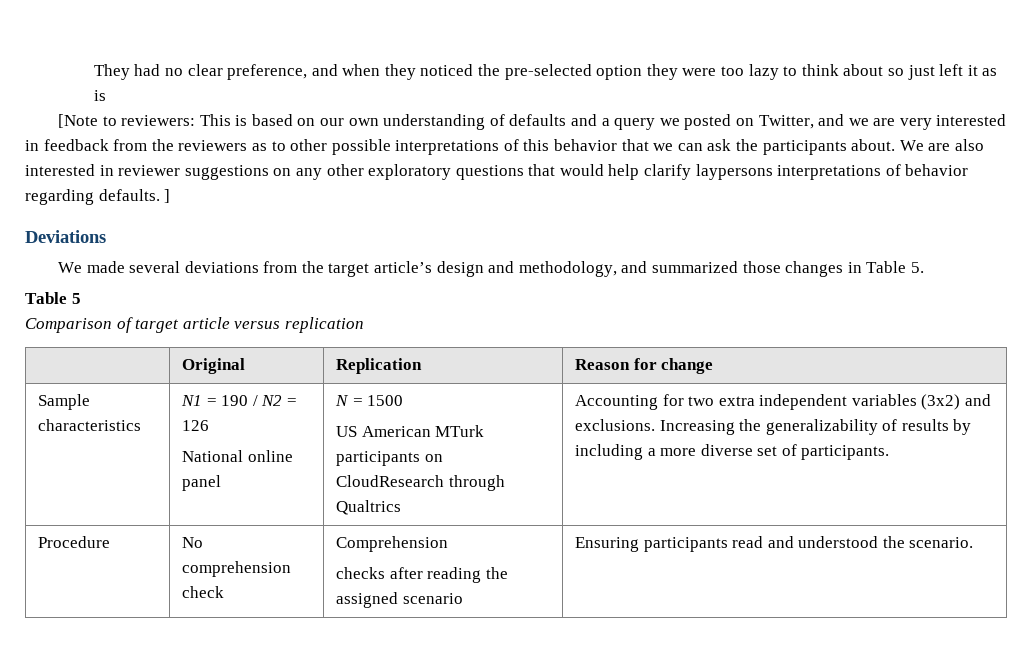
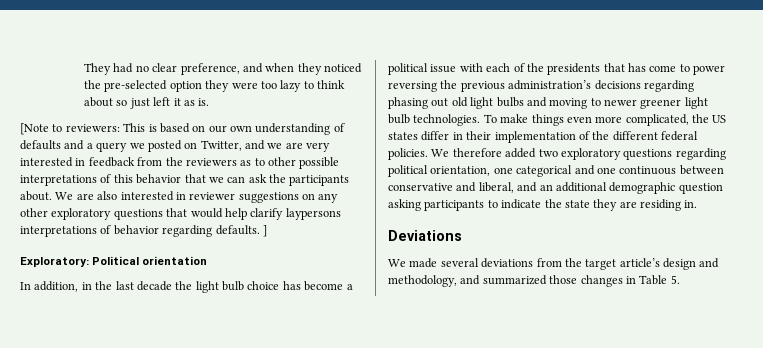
[93,90,106,101] is -> [198,98,210,106] is.
(171, 196) none -> [20,256,208,267] [20,281,353,293] [388,63,726,75] [388,80,694,92] [388,97,708,109] [388,114,727,126] [388,131,698,143] [388,148,726,160] [388,165,724,177] [388,182,723,194] [388,199,698,211] // Exploratory: Political orientation // In addition, in the last decade the light bulb choice has become a political issue with each of the presidents that has come to power reversing the previous administration’s decisions regarding phasing out old light bulbs and moving to newer greener light bulb technologies. To make things even more complicated, the US states differ in their implementation of the different federal policies. We therefore added two exploratory questions regarding political orientation, one categorical and one continuous between conservative and liberal, and an additional demographic question asking participants to indicate the state they are residing in.
[25,292,81,304] [25,317,364,333] [181,358,245,374] [335,358,422,374] [574,358,714,374] [37,394,90,410] [37,419,141,431] [180,395,297,406] [181,420,209,431] [181,450,293,462] [181,475,221,491] [334,395,404,406] [335,425,485,437] [335,451,443,466] [335,475,505,491] [335,500,401,515] [574,394,992,410] [574,419,972,435] [574,444,890,460] [37,536,110,548] [181,537,203,548] [181,561,291,577] [181,586,224,598] [335,536,448,552] [335,567,508,583] [335,592,463,608] [574,536,974,552] // Table 5 // Comparison of target article versus replication // | Original | Replication | Reason for change // Sample characteristics | N1 = 190 / N2 = 126 // National online panel | N = 1500 // US American MTurk participants on CloudResearch through Qualtrics | Accounting for two extra independent variables (3x2) and exclusions. Increasing the generalizability of results by including a more diverse set of participants. // Procedure | No comprehension check | Comprehension // checks after reading the assigned scenario | Ensuring participants read and understood the scenario. -> (680, 279) none

